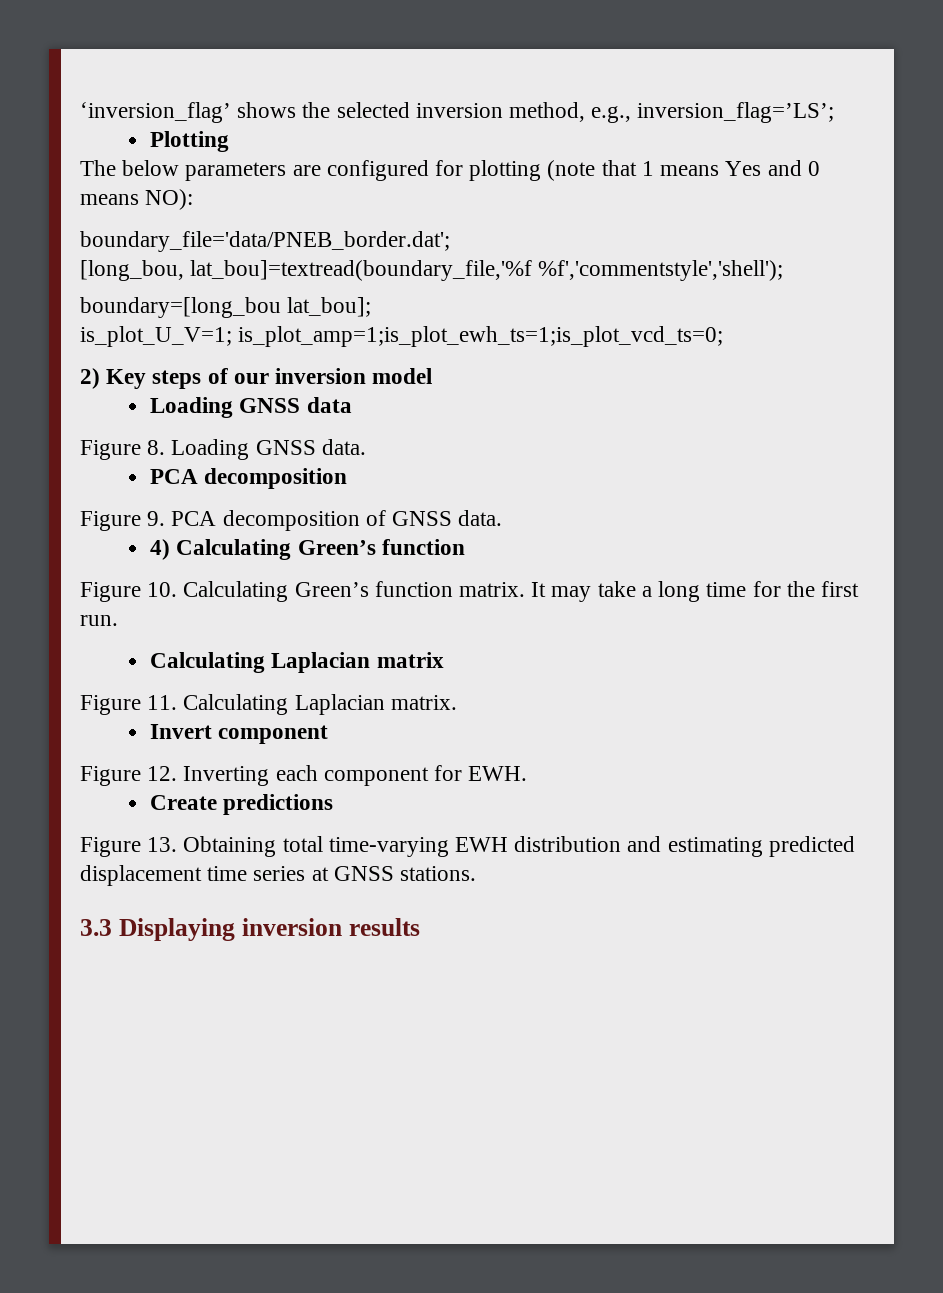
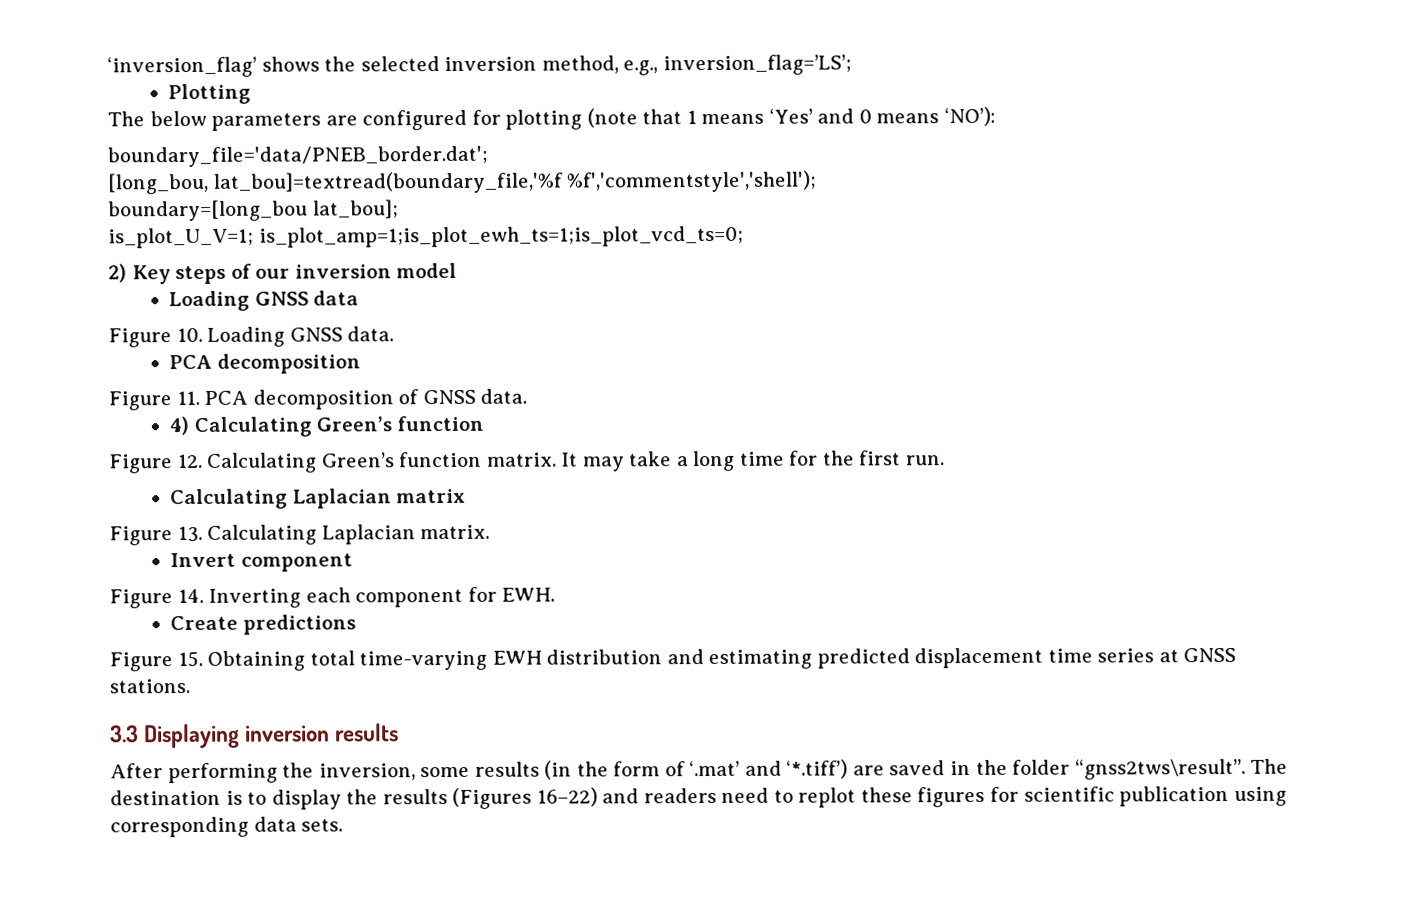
[725,161,762,176] Yes -> [768,108,813,124] ‘Yes’
[145,189,194,210] NO): -> [944,106,997,127] ‘NO’):
[147,440,166,455] 8. -> [176,327,203,343] 10.
[147,511,166,526] 9. -> [176,390,200,406] 11.
[147,582,178,597] 10. -> [177,453,203,469] 12.
[147,695,178,710] 11. -> [177,525,203,543] 13.
[147,766,178,781] 12. -> [177,588,204,604] 14.
[147,837,178,852] 13. -> [177,650,203,668] 15.
(420, 927) none -> [110,758,1289,784] [110,786,1287,810] [110,816,344,838] // After performing the inversion, some results (in the form of ‘.mat’ and ‘*.tiff’) are saved in the folder “gnss2tws\result”. The destination is to display the results (Figures 16–22) and readers need to replot these figures for scientific publication using corresponding data sets.

